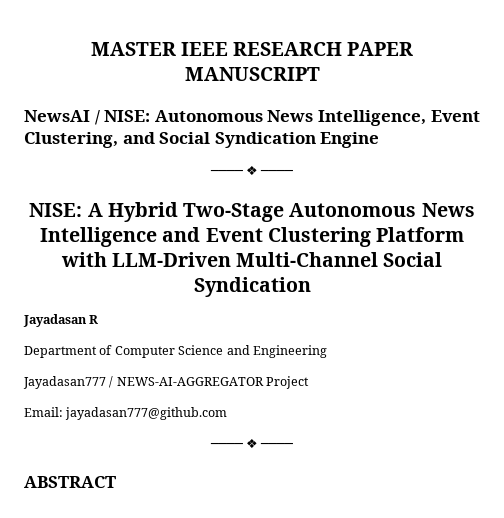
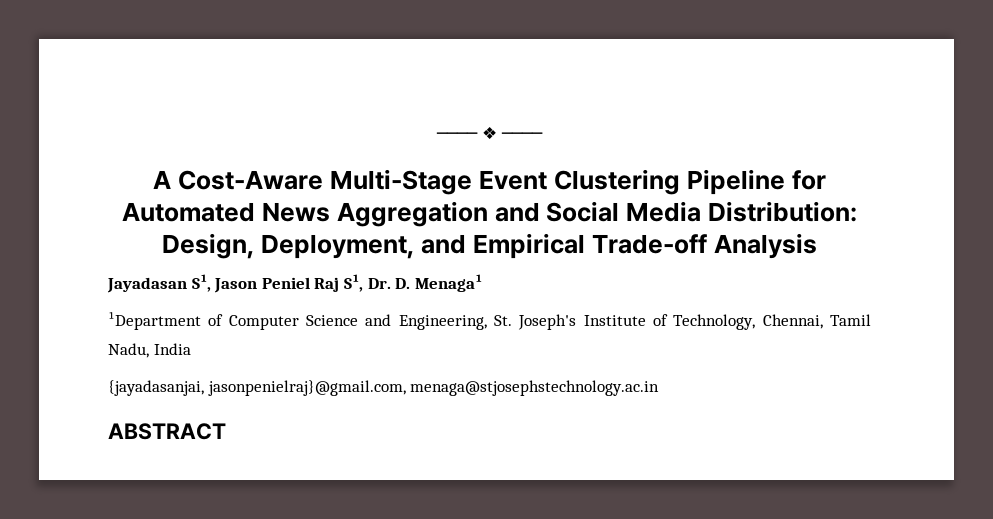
[90,42,414,56] [184,67,320,81] [24,110,480,126] [24,132,380,148] [209,166,294,175] [29,202,475,222] [39,227,465,247] [60,252,443,267] [193,277,311,297] [23,314,99,327] [24,345,327,358] [23,376,310,389] [24,407,228,420] [209,439,294,448] MASTER IEEE RESEARCH PAPER MANUSCRIPT // NewsAI / NISE: Autonomous News Intelligence, Event Clustering, and Social Syndication Engine // ──── ❖ ──── // NISE: A Hybrid Two-Stage Autonomous News Intelligence and Event Clustering Platform with LLM-Driven Multi-Channel Social Syndication // Jayadasan R // Department of Computer Science and Engineering // Jayadasan777 / NEWS-AI-AGGREGATOR Project // Email: jayadasan777@github.com // ──── ❖ ──── -> [436,127,543,139] [153,169,826,195] [121,201,858,227] [162,233,817,259] [107,274,482,293] [108,312,871,330] [108,343,191,358] [108,380,660,396] ──── ❖ ──── // A Cost-Aware Multi-Stage Event Clustering Pipeline for Automated News Aggregation and Social Media Distribution: Design, Deployment, and Empirical Trade-off Analysis // Jayadasan S¹, Jason Peniel Raj S¹, Dr. D. Menaga¹ // ¹Department of Computer Science and Engineering, St. Joseph's Institute of Technology, Chennai, Tamil Nadu, India // {jayadasanjai, jasonpenielraj}@gmail.com, menaga@stjosephstechnology.ac.in

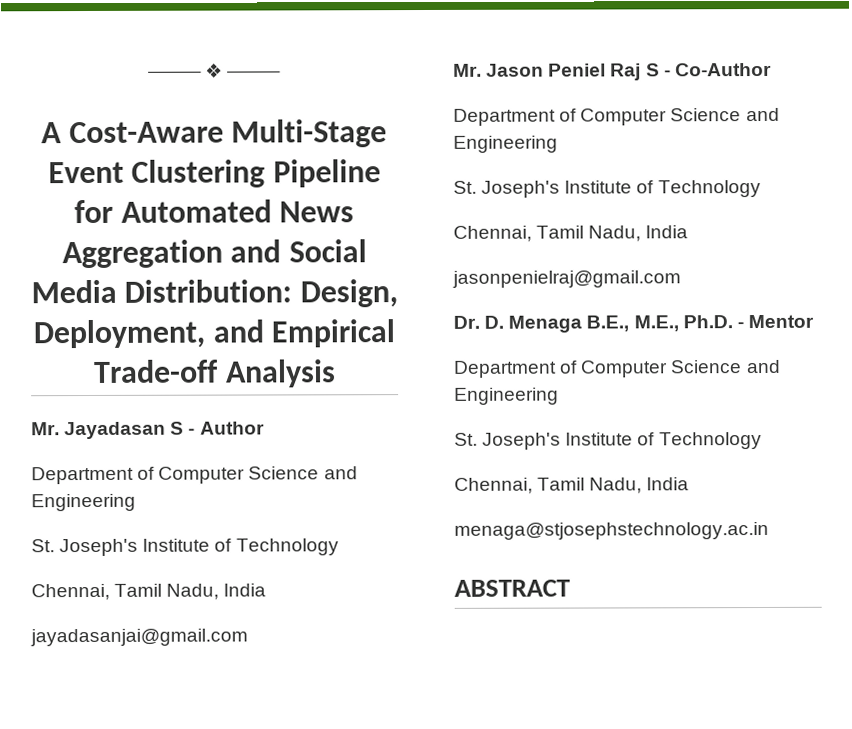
[107,274,482,293] [108,312,871,330] [108,343,191,358] [108,380,406,396] Jayadasan S¹, Jason Peniel Raj S¹, Dr. D. Menaga¹ // ¹Department of Computer Science and Engineering, St. Joseph's Institute of Technology, Chennai, Tamil Nadu, India // {jayadasanjai, jasonpenielraj}@gmail.com, -> [31,421,265,440] [31,466,358,485] [31,493,136,512] [31,538,339,557] [31,583,267,601] [30,628,248,647] [453,62,772,81] [453,107,780,126] [453,135,558,153] [453,180,761,198] [453,225,689,242] [452,270,681,288] [453,314,814,333] [453,359,781,378] [454,387,559,405] [454,432,762,450] [454,477,690,494] Mr. Jayadasan S - Author // Department of Computer Science and Engineering // St. Joseph's Institute of Technology // Chennai, Tamil Nadu, India // jayadasanjai@gmail.com // Mr. Jason Peniel Raj S - Co-Author // Department of Computer Science and Engineering // St. Joseph's Institute of Technology // Chennai, Tamil Nadu, India // jasonpenielraj@gmail.com // Dr. D. Menaga B.E., M.E., Ph.D. - Mentor // Department of Computer Science and Engineering // St. Joseph's Institute of Technology // Chennai, Tamil Nadu, India //

